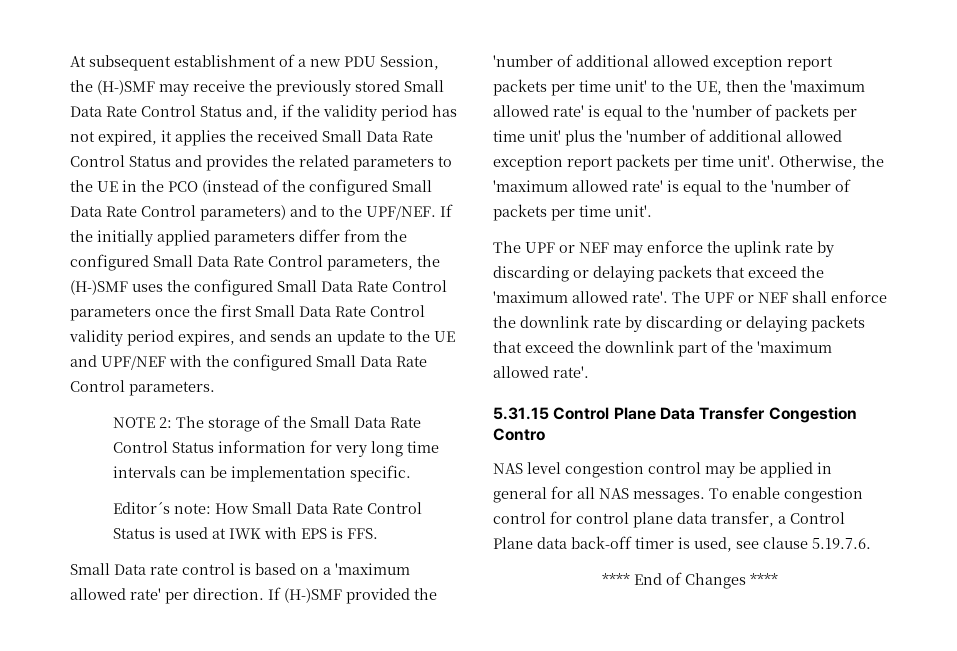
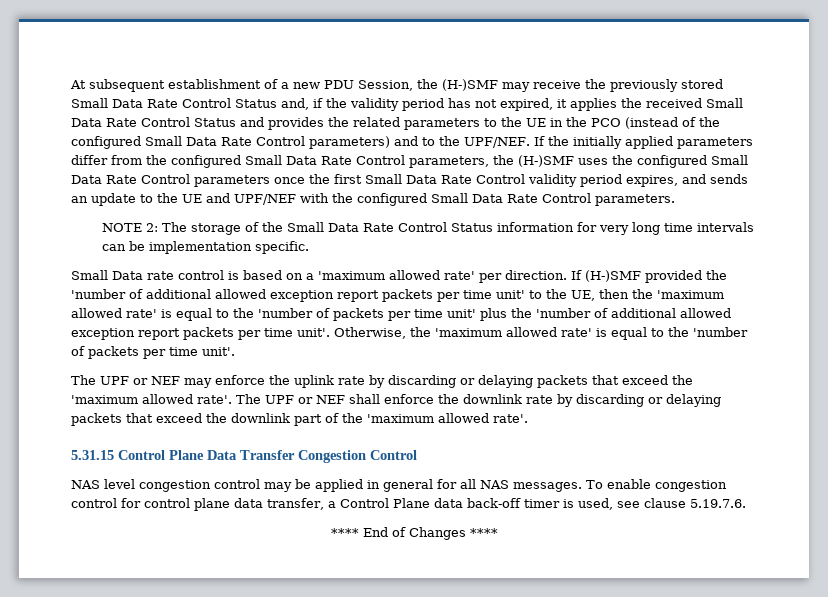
[112,502,422,514] [112,527,378,539] // Editor´s note: How Small Data Rate Control Status is used at IWK with EPS is FFS. -> (310, 247) none
[493,428,545,441] Contro -> [370,450,417,460] Control

